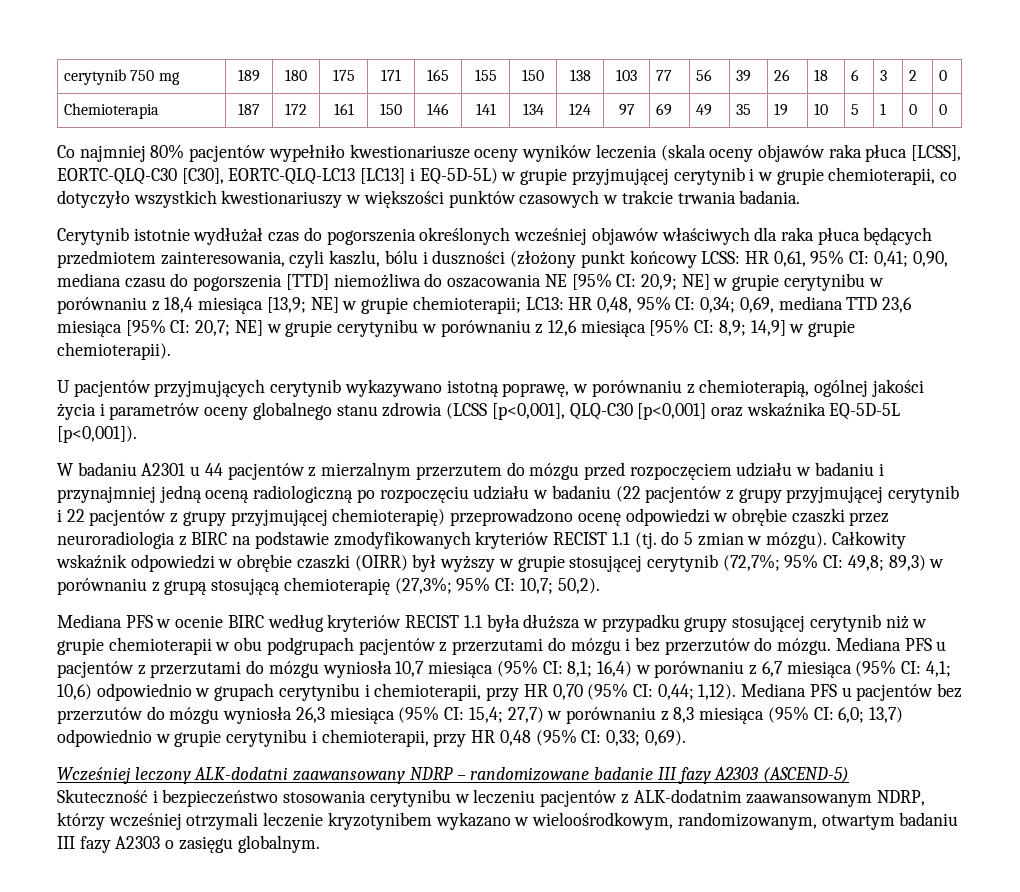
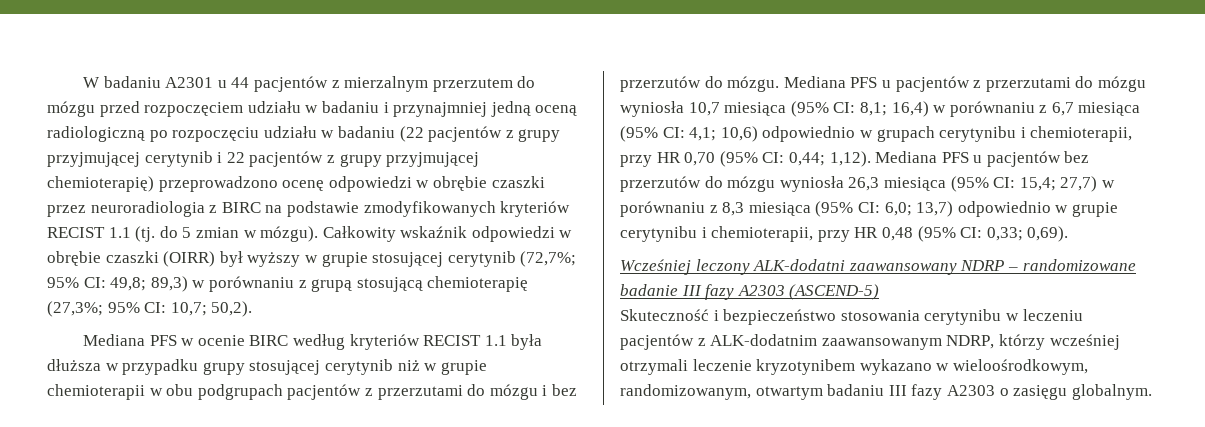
[64,69,180,85] [238,69,260,82] [285,69,307,81] [332,69,355,81] [380,69,401,81] [426,69,449,81] [474,69,497,81] [522,69,544,81] [569,69,591,81] [616,69,637,81] [656,70,673,81] [696,69,713,81] [736,70,752,82] [774,69,791,81] [814,69,829,81] [851,69,860,81] [880,70,888,81] [909,70,918,81] [939,70,948,81] [64,103,160,119] [238,103,260,115] [285,103,307,115] [333,103,354,115] [379,103,402,115] [426,103,449,115] [475,103,496,115] [522,103,544,115] [569,103,591,115] [618,104,635,116] [656,103,673,116] [696,104,713,116] [736,104,752,115] [774,103,789,116] [814,103,829,115] [851,104,860,115] [880,103,887,115] [909,104,918,115] [939,104,948,115] [57,144,962,162] [57,167,958,185] [57,190,801,208] [57,227,933,245] [57,250,948,268] [57,273,884,291] [57,296,913,314] [57,319,856,337] [57,342,171,360] [57,379,924,397] [57,402,901,420] [57,426,137,443] cerytynib 750 mg | 189 | 180 | 175 | 171 | 165 | 155 | 150 | 138 | 103 | 77 | 56 | 39 | 26 | 18 | 6 | 3 | 2 | 0 // Chemioterapia | 187 | 172 | 161 | 150 | 146 | 141 | 134 | 124 | 97 | 69 | 49 | 35 | 19 | 10 | 5 | 1 | 0 | 0 // Co najmniej 80% pacjentów wypełniło kwestionariusze oceny wyników leczenia (skala oceny objawów raka płuca [LCSS], EORTC-QLQ-C30 [C30], EORTC-QLQ-LC13 [LC13] i EQ-5D-5L) w grupie przyjmującej cerytynib i w grupie chemioterapii, co dotyczyło wszystkich kwestionariuszy w większości punktów czasowych w trakcie trwania badania. // Cerytynib istotnie wydłużał czas do pogorszenia określonych wcześniej objawów właściwych dla raka płuca będących przedmiotem zainteresowania, czyli kaszlu, bólu i duszności (złożony punkt końcowy LCSS: HR 0,61, 95% CI: 0,41; 0,90, mediana czasu do pogorszenia [TTD] niemożliwa do oszacowania NE [95% CI: 20,9; NE] w grupie cerytynibu w porównaniu z 18,4 miesiąca [13,9; NE] w grupie chemioterapii; LC13: HR 0,48, 95% CI: 0,34; 0,69, mediana TTD 23,6 miesiąca [95% CI: 20,7; NE] w grupie cerytynibu w porównaniu z 12,6 miesiąca [95% CI: 8,9; 14,9] w grupie chemioterapii). // U pacjentów przyjmujących cerytynib wykazywano istotną poprawę, w porównaniu z chemioterapią, ogólnej jakości życia i parametrów oceny globalnego stanu zdrowia (LCSS [p<0,001], QLQ-C30 [p<0,001] oraz wskaźnika EQ-5D-5L [p<0,001]). // -> (83, 82) none

